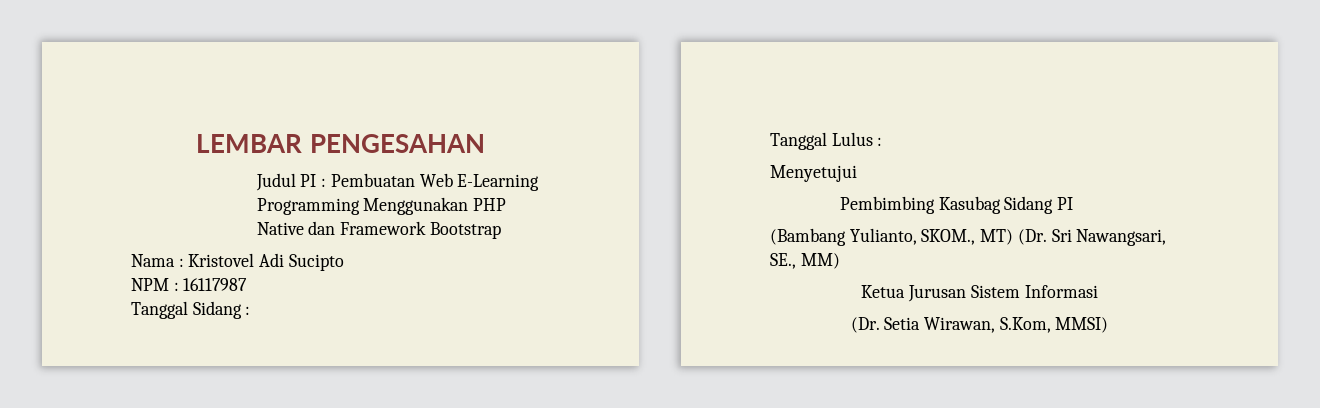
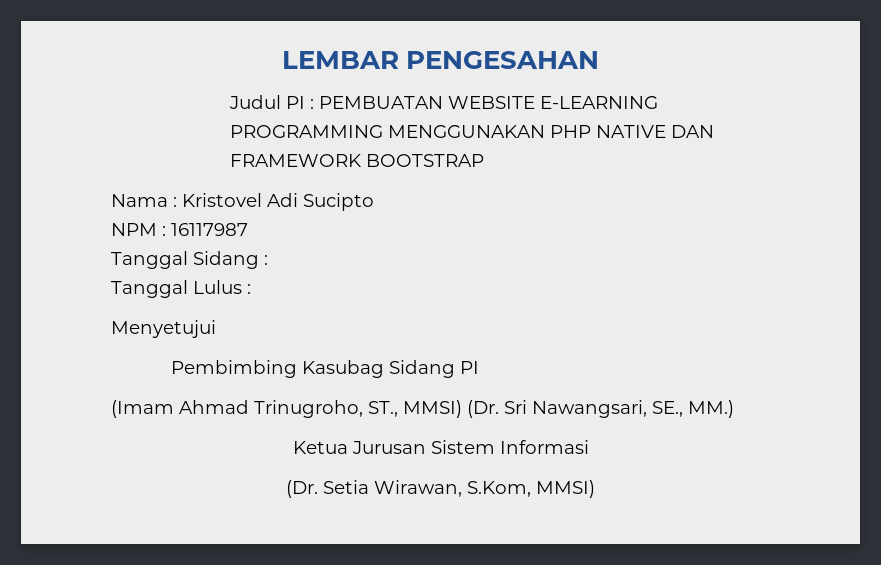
[330,173,540,191] [256,197,507,215] [256,221,501,239] Pembuatan Web E-Learning Programming Menggunakan PHP Native dan Framework Bootstrap -> [319,96,659,109] [230,125,715,138] [230,154,485,167] PEMBUATAN WEBSITE E-LEARNING PROGRAMMING MENGGUNAKAN PHP NATIVE DAN FRAMEWORK BOOTSTRAP
[770,228,1014,246] (Bambang Yulianto, SKOM., MT) -> [111,400,462,418] (Imam Ahmad Trinugroho, ST., MMSI)
[800,253,840,269] MM) -> [688,400,734,418] MM.)

